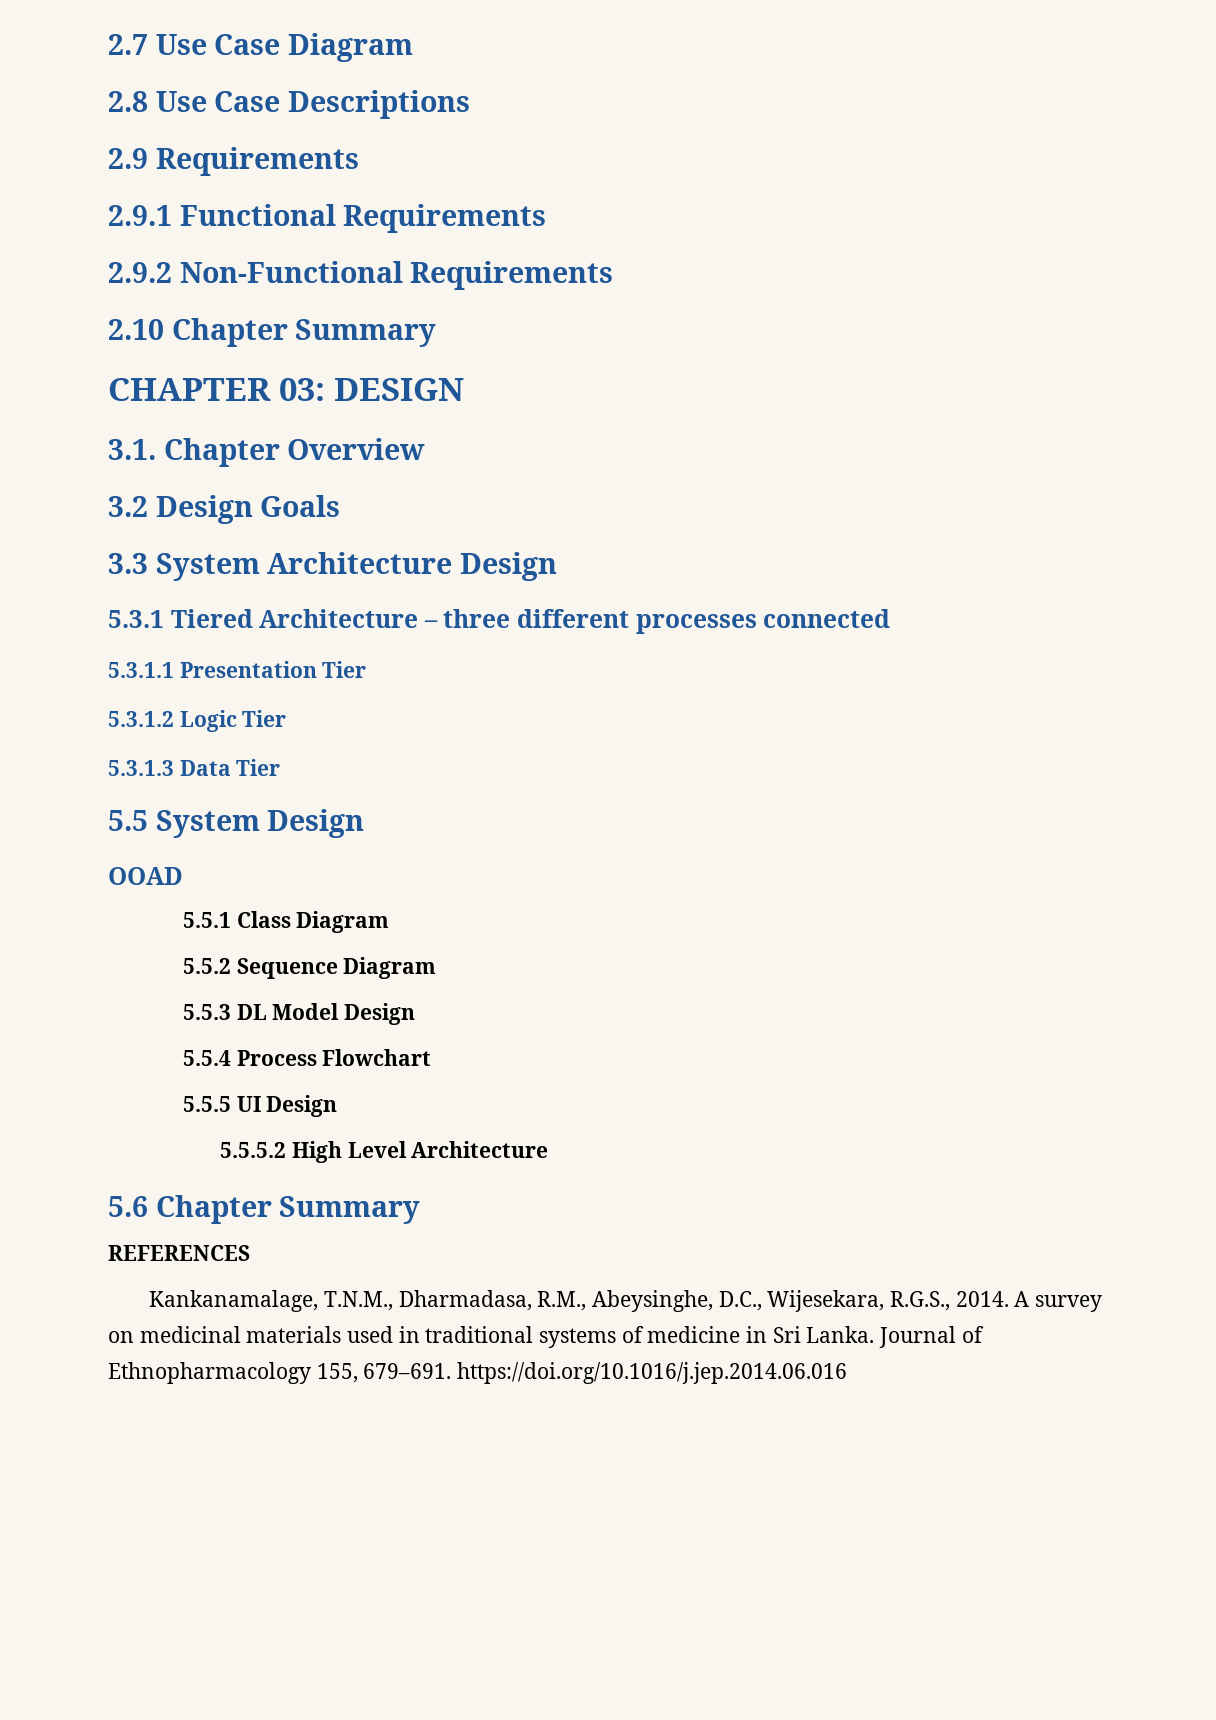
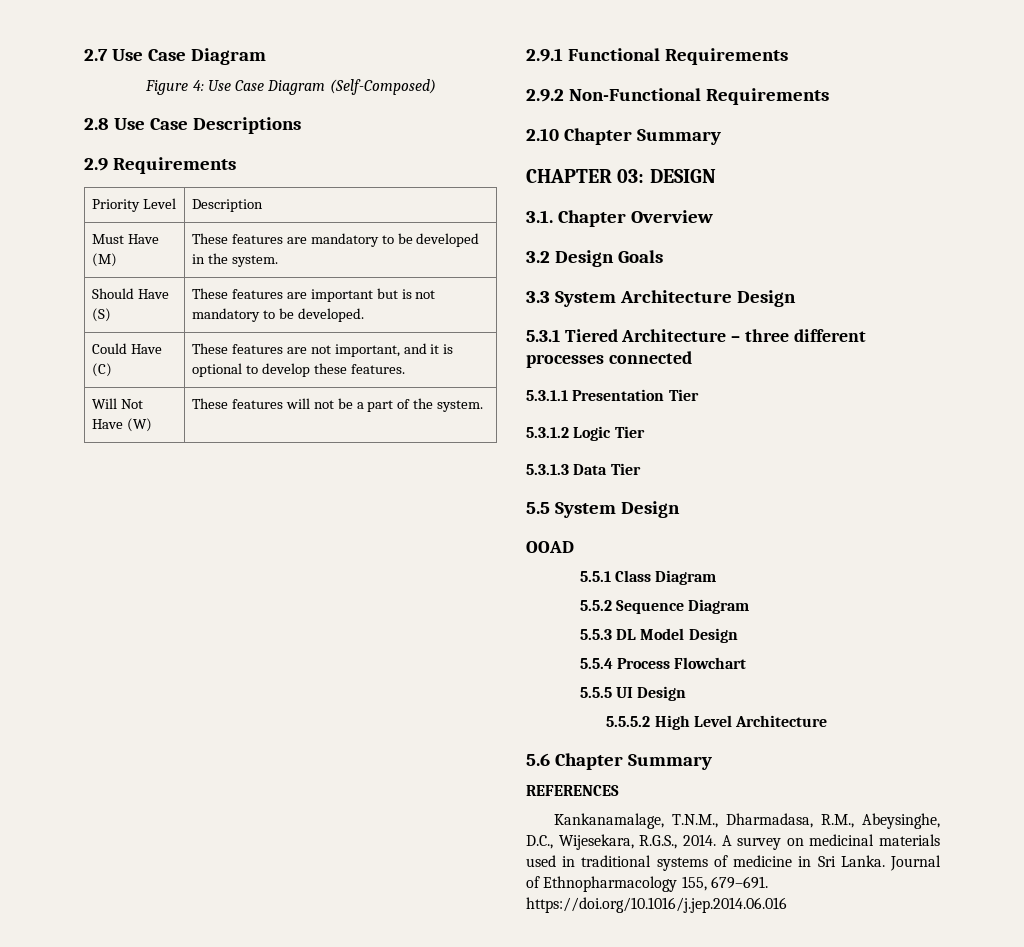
(414, 47) none -> [145,79,436,95] // Figure 4: Use Case Diagram (Self-Composed)
(359, 161) none -> [91,198,176,212] [191,199,263,212] [91,234,159,244] [91,253,117,267] [191,233,480,247] [191,253,278,267] [91,288,169,299] [91,308,111,322] [191,288,436,302] [191,308,364,322] [91,343,162,354] [91,363,112,377] [191,343,454,357] [191,363,405,377] [91,398,143,409] [91,418,152,432] [191,398,484,412] // Priority Level | Description // Must Have (M) | These features are mandatory to be developed in the system. // Should Have (S) | These features are important but is not mandatory to be developed. // Could Have (C) | These features are not important, and it is optional to develop these features. // Will Not Have (W) | These features will not be a part of the system.

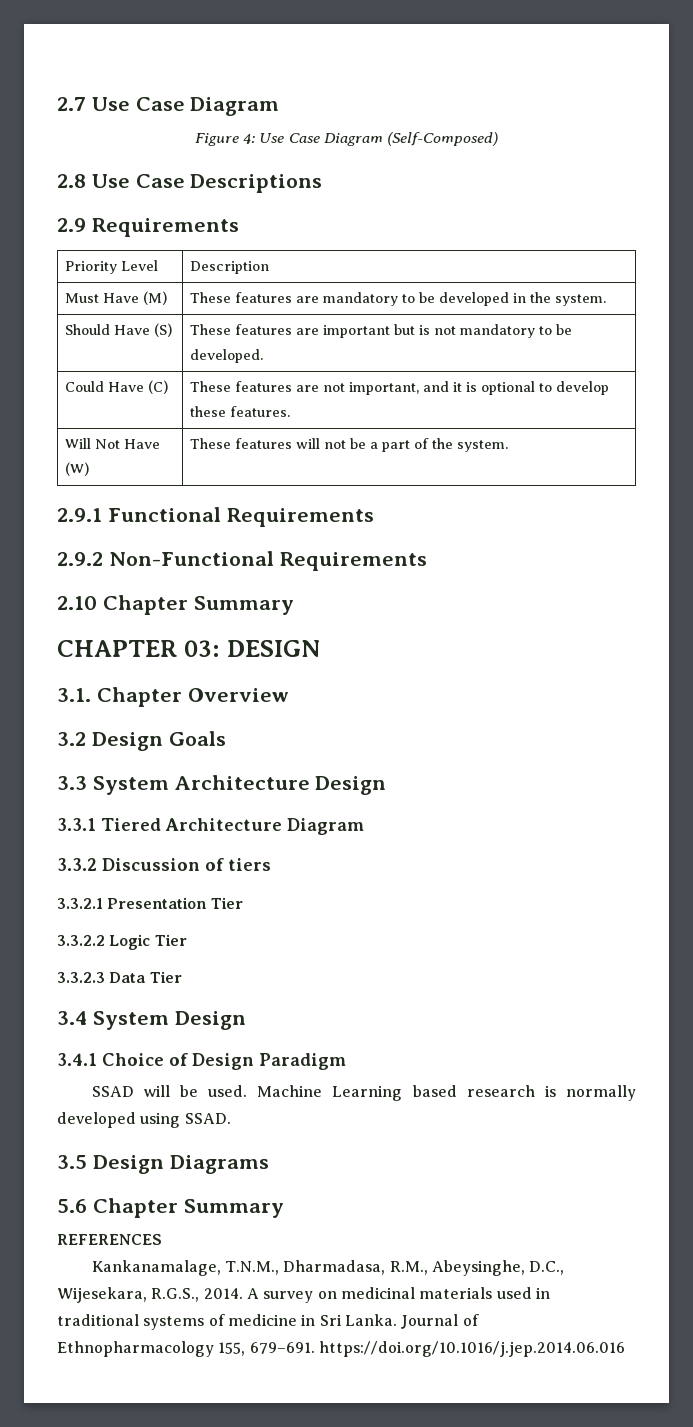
[526,329,560,342] 5.3.1 -> [57,818,96,831] 3.3.1
[731,329,866,342] [526,351,692,368] [526,390,568,401] – three different processes connected // 5.3.1.1 -> [287,818,364,835] [57,858,271,871] [57,898,103,909] Diagram // 3.3.2 Discussion of tiers // 3.3.2.1
[526,427,569,438] 5.3.1.2 -> [57,935,105,946] 3.3.2.2
[526,464,569,475] 5.3.1.3 -> [57,972,105,983] 3.3.2.3
[526,502,550,514] 5.5 -> [57,1011,87,1025] 3.4
[526,541,574,553] [579,570,717,585] [579,599,750,614] [579,628,738,643] [579,657,747,669] [579,686,687,701] [606,715,828,730] OOAD // 5.5.1 Class Diagram // 5.5.2 Sequence Diagram // 5.5.3 DL Model Design // 5.5.4 Process Flowchart // 5.5.5 UI Design // 5.5.5.2 High Level Architecture -> [57,1053,346,1070] [91,1085,636,1101] [57,1112,231,1128] [57,1155,269,1174] 3.4.1 Choice of Design Paradigm // SSAD will be used. Machine Learning based research is normally developed using SSAD. // 3.5 Design Diagrams

